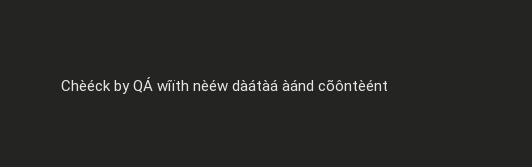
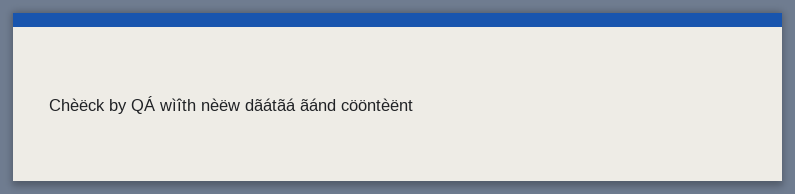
[61,79,111,91] Chèéck -> [49,98,105,111] Chèëck
[157,79,389,91] wîïth nèéw dàátàá àánd cõôntèént -> [159,98,413,111] wìîth nèëw dãátãá ãánd cööntèënt

